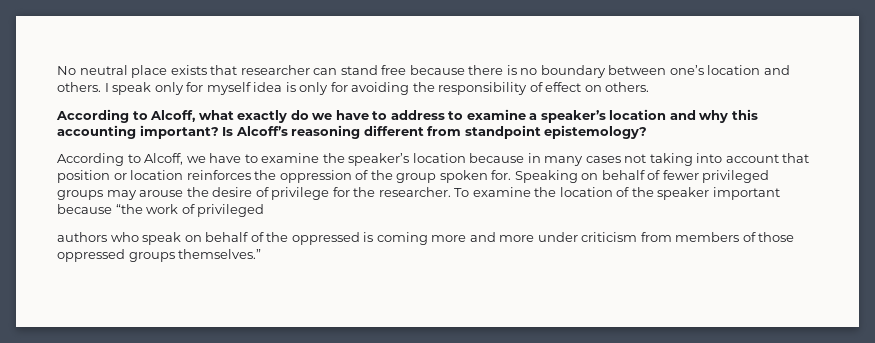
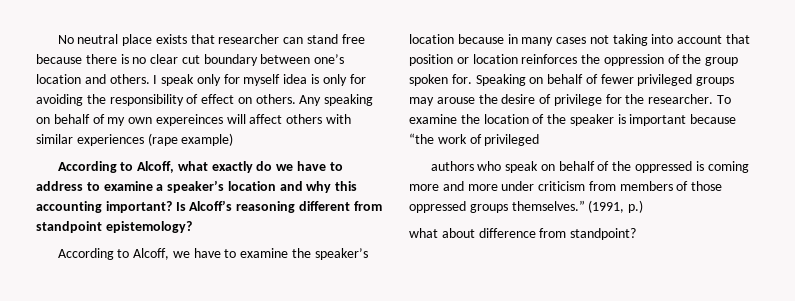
(538, 71) none -> [150,54,200,64] clear cut
(650, 87) none -> [299,94,374,106] [36,114,352,126] [36,133,234,146] Any speaking on behalf of my own expereinces will affect others with similar experiences (rape example)
(710, 193) none -> [617,114,626,124] is
(262, 254) none -> [588,200,644,213] [409,228,637,240] (1991, p.) // what about difference from standpoint?

